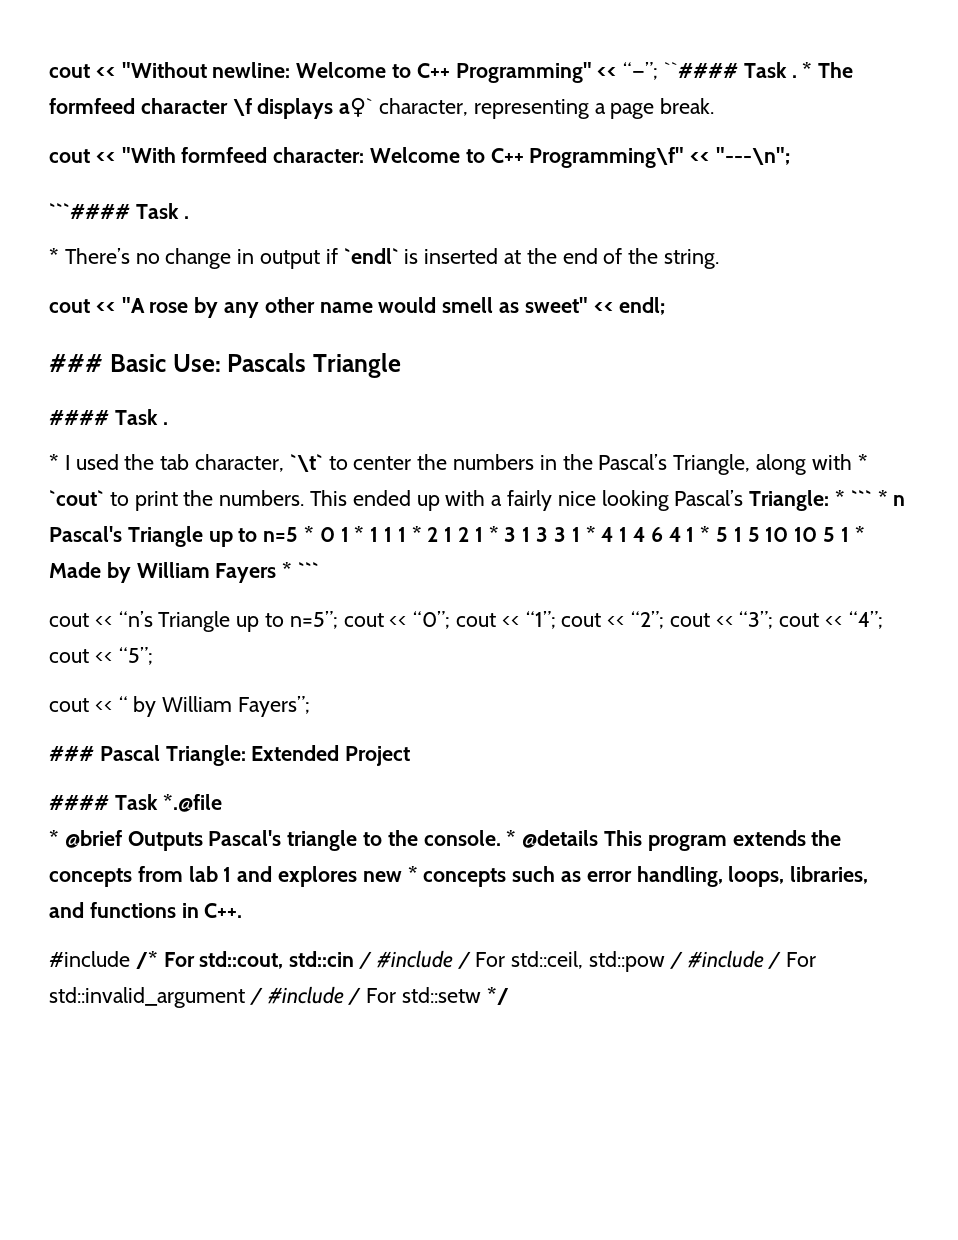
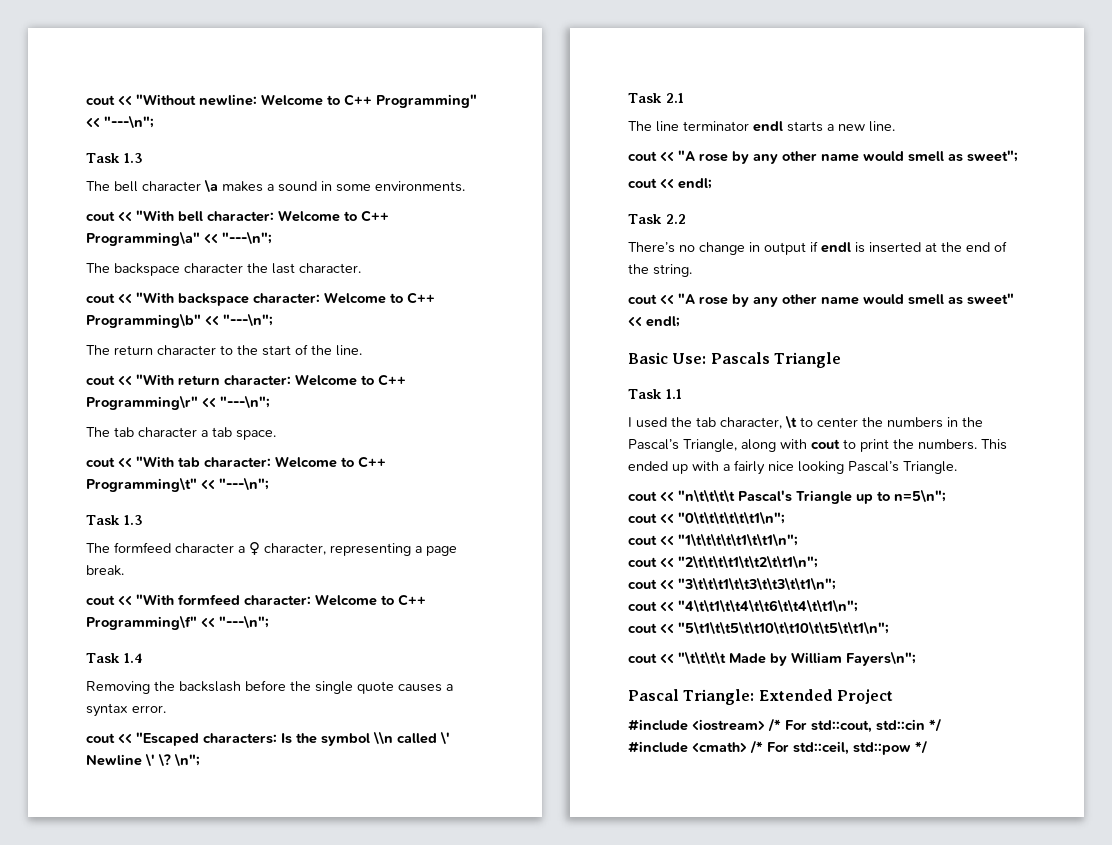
[623,62,854,80] [49,97,374,119] “—”; ``#### Task . * The formfeed character \f displays a♀` -> [104,115,154,129] [86,153,143,163] [86,179,465,193] [86,210,389,222] [86,231,272,246] [86,263,361,276] [86,292,435,306] [86,313,273,328] [86,344,362,356] [86,374,406,386] [86,395,270,410] [86,427,276,440] [86,456,386,468] [86,477,269,492] [86,515,143,525] [86,542,260,555] "---\n"; // Task 1.3 // The bell character \a makes a sound in some environments. // cout << "With bell character: Welcome to C++ Programming\a" << "---\n"; // The backspace character the last character. // cout << "With backspace character: Welcome to C++ Programming\b" << "---\n"; // The return character to the start of the line. // cout << "With return character: Welcome to C++ Programming\r" << "---\n"; // The tab character a tab space. // cout << "With tab character: Welcome to C++ Programming\t" << "---\n"; // Task 1.3 // The formfeed character a ♀
[49,203,189,219] [49,248,59,264] ```#### Task . // * -> [86,653,142,663] [86,680,453,694] [86,703,166,717] [86,731,450,746] [86,753,200,767] [628,93,684,103] [628,121,895,132] [628,150,1018,164] [628,178,712,189] [628,214,686,224] Task 1.4 // Removing the backslash before the single quote causes a syntax error. // cout << "Escaped characters: Is the symbol \\n called \' Newline \' \? \n"; // Task 2.1 // The line terminator endl starts a new line. // cout << "A rose by any other name would smell as sweet"; // cout << endl; // Task 2.2 //
[343,248,399,264] `endl` -> [821,242,851,253] endl
[49,354,103,372] ### -> (680, 321) none
[49,409,168,425] [49,454,59,470] #### Task . // * -> [628,389,682,399] Task 1.1 //
[289,454,323,472] `\t` -> [785,415,797,429] \t
[857,454,868,470] [49,490,104,506] * `cout` -> [811,439,840,449] cout
[749,490,906,511] [49,526,865,547] [49,562,320,583] [49,611,883,632] [49,647,153,665] [49,696,311,717] [49,745,411,766] [49,794,222,812] [49,830,842,851] [49,866,869,887] [49,902,243,918] [49,951,130,967] Triangle: * ``` * n Pascal's Triangle up to n=5 * 0 1 * 1 1 1 * 2 1 2 1 * 3 1 3 3 1 * 4 1 4 6 4 1 * 5 1 5 10 10 5 1 * Made by William Fayers * ``` // cout << “n’s Triangle up to n=5”; cout << “0”; cout << “1”; cout << “2”; cout << “3”; cout << “4”; cout << “5”; // cout << “ by William Fayers”; // ### Pascal Triangle: Extended Project // #### Task *.@file // * @brief Outputs Pascal's triangle to the console. * @details This program extends the concepts from lab 1 and explores new * concepts such as error handling, loops, libraries, and functions in C++. // #include -> [903,461,957,474] [628,489,946,504] [628,511,785,525] [628,533,798,547] [628,555,818,569] [628,577,836,591] [628,599,858,613] [628,621,889,635] [628,651,916,666] [628,689,893,705] [628,719,765,731] Triangle. // cout << "n\t\t\t\t Pascal's Triangle up to n=5\n"; // cout << "0\t\t\t\t\t\t1\n"; // cout << "1\t\t\t\t\t1\t\t1\n"; // cout << "2\t\t\t\t1\t\t2\t\t1\n"; // cout << "3\t\t\t1\t\t3\t\t3\t\t1\n"; // cout << "4\t\t1\t\t4\t\t6\t\t4\t\t1\n"; // cout << "5\t1\t\t5\t\t10\t\t10\t\t5\t\t1\n"; // cout << "\t\t\t\t Made by William Fayers\n"; // Pascal Triangle: Extended Project // #include <iostream>
[359,950,817,972] [49,986,482,1008] / #include / For std::ceil, std::pow / #include / For std::invalid_argument / #include / For std::setw -> [929,718,942,732] [628,740,911,755] */ // #include <cmath> /* For std::ceil, std::pow

